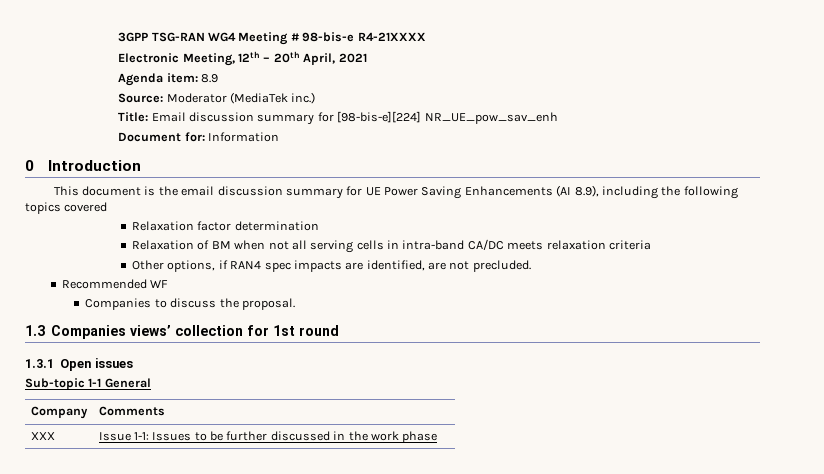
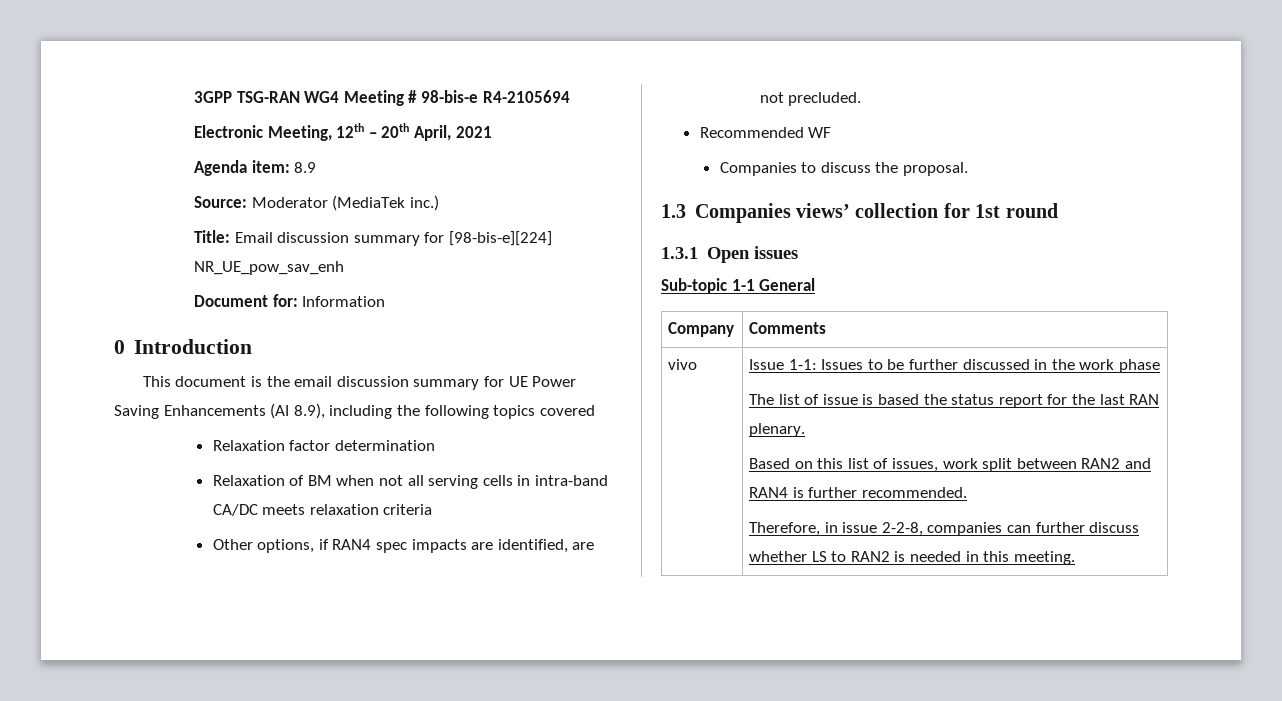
[357,32,426,41] R4-21XXXX -> [482,90,570,103] R4-2105694
[30,432,55,440] XXX -> [668,359,698,370] vivo
(438, 437) none -> [749,394,1160,408] [749,423,806,437] [749,458,1151,472] [749,487,967,498] [749,522,1140,536] [749,551,1075,565] // The list of issue is based the status report for the last RAN plenary. // Based on this list of issues, work split between RAN2 and RAN4 is further recommended. // Therefore, in issue 2-2-8, companies can further discuss whether LS to RAN2 is needed in this meeting.

